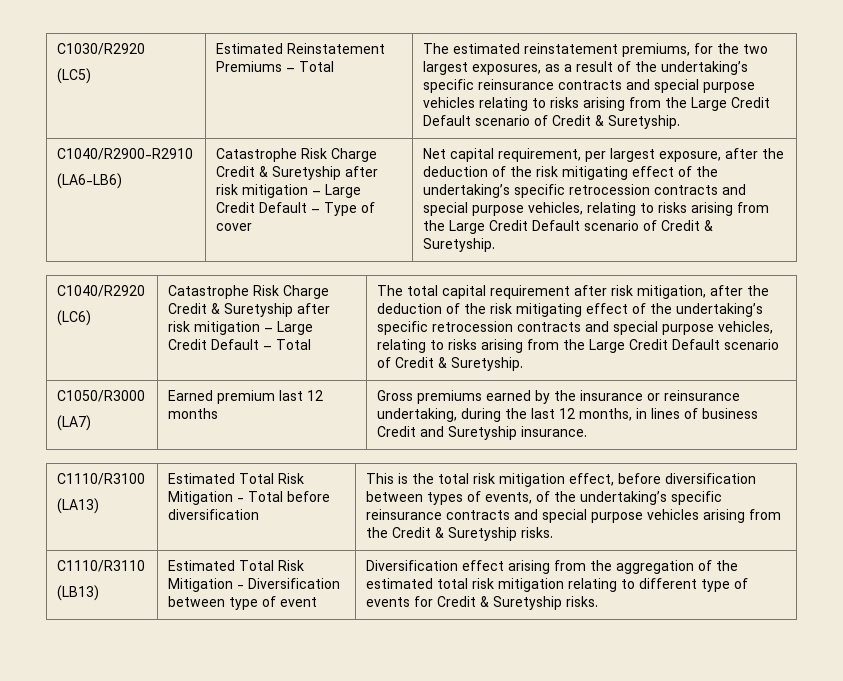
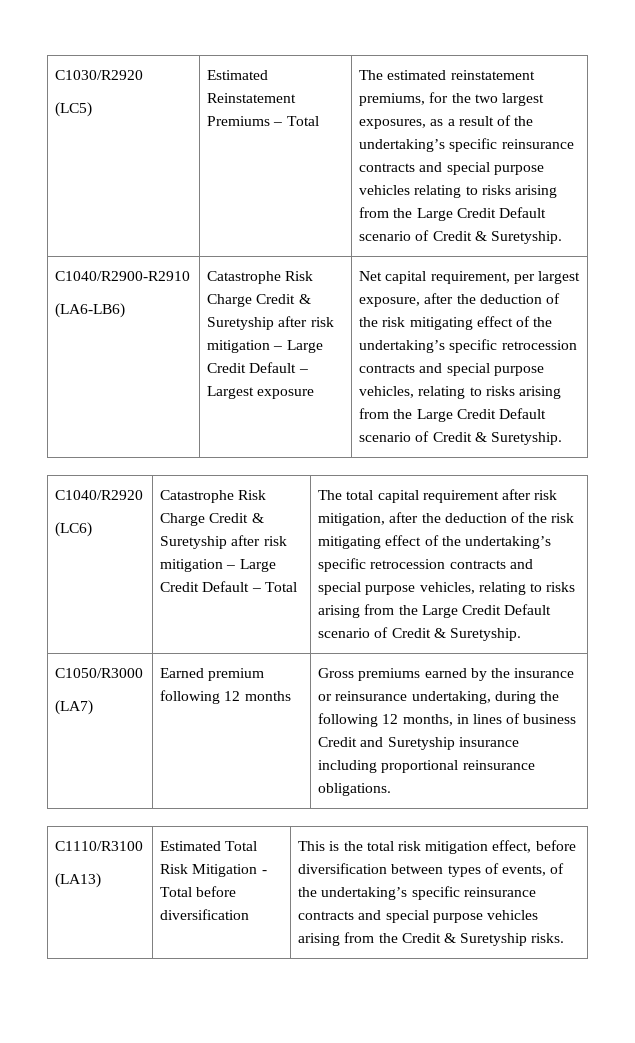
[324,202,376,216] [216,223,253,231] Type of cover -> [207,386,315,399] Largest exposure
[279,390,304,401] last -> [160,690,221,704] following
[531,408,556,419] last -> [318,713,379,727] following
[521,426,588,437] insurance. -> [458,737,519,747] [318,760,535,773] [318,783,392,796] insurance including proportional reinsurance obligations.
[57,560,146,572] [57,585,100,601] [168,560,305,571] [168,578,341,592] [168,596,318,610] [366,560,739,574] [366,578,749,592] [366,596,599,610] // C1110/R3110 // (LB13) | Estimated Total Risk Mitigation - Diversification between type of event | Diversification effect arising from the aggregation of the estimated total risk mitigation relating to different type of events for Credit & Suretyship risks. -> (565, 938) none

